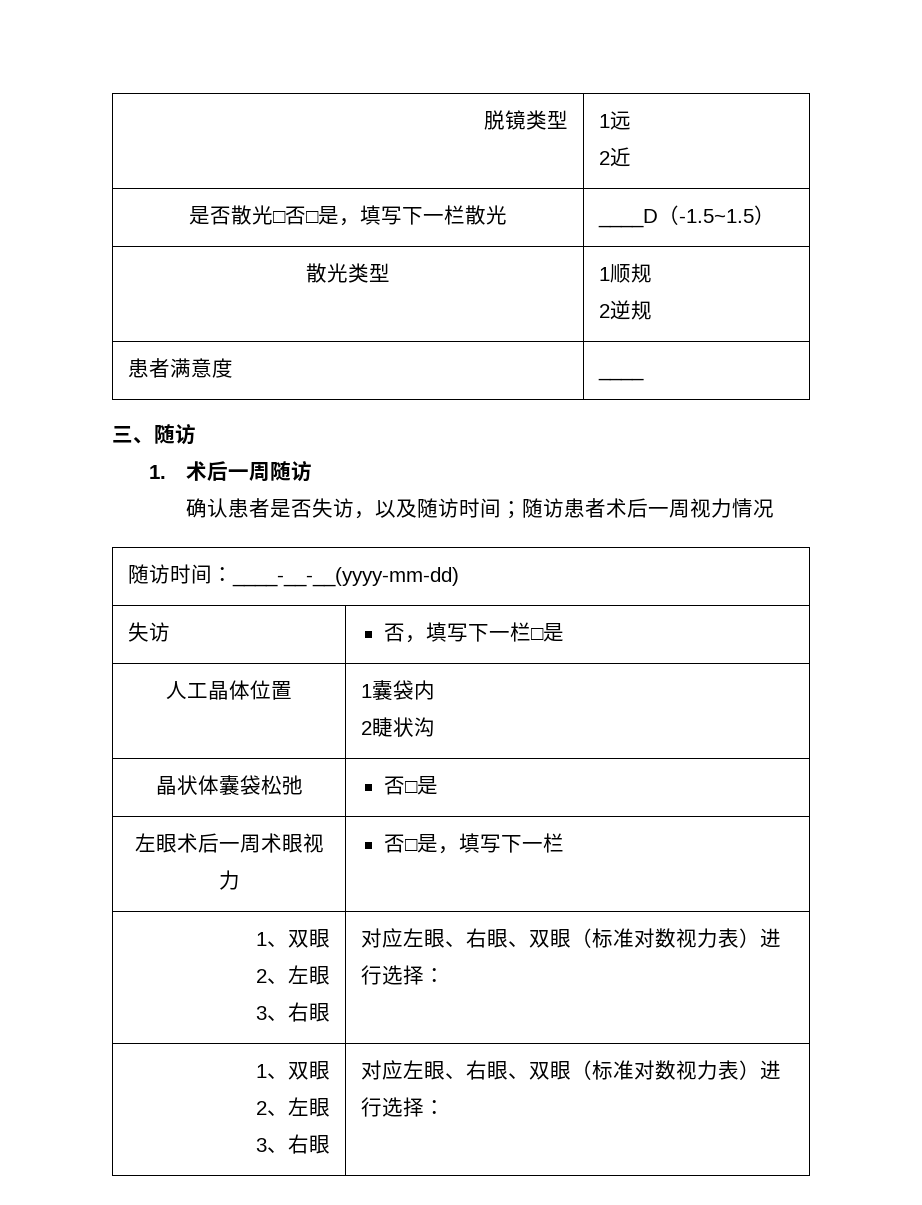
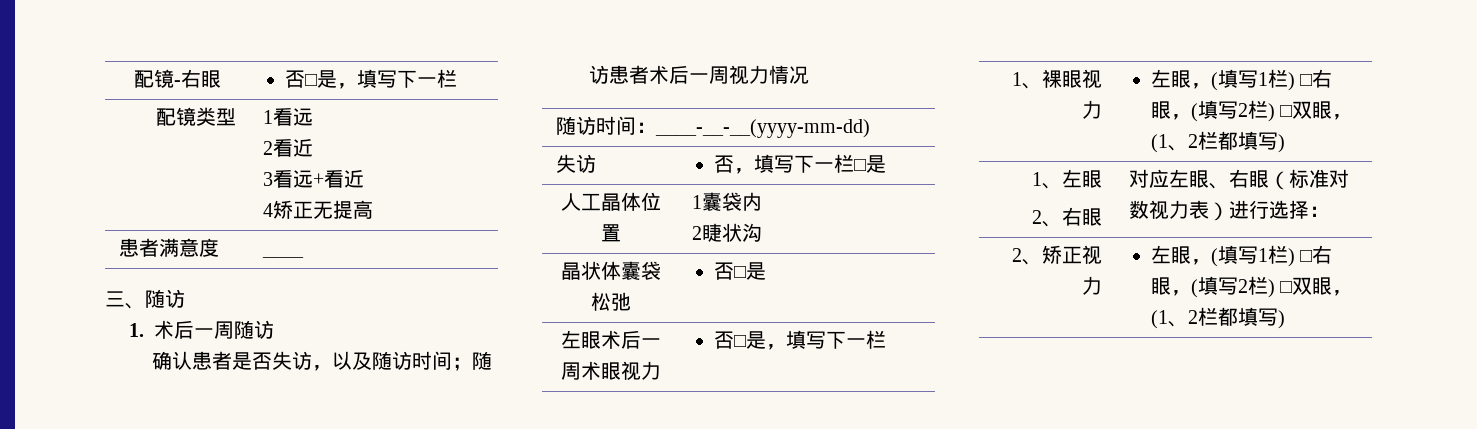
[483,110,568,130] [599,111,632,130] [599,147,632,167] [189,205,507,226] [598,205,776,228] [306,263,390,283] [599,263,653,283] [599,300,653,320] 脱镜类型 | 1远 // 2近 // 是否散光□否□是，填写下一栏散光 | ____D（-1.5~1.5） // 散光类型 | 1顺规 // 2逆规 -> [134,69,221,88] [284,69,457,89] [156,107,237,126] [262,108,313,126] [262,138,313,157] [262,169,364,188] [262,200,373,219] 配镜-右眼 | 否□是，填写下一栏 // 配镜类型 | 1看远 // 2看近 // 3看远+看近 // 4矫正无提高
[287,929,330,948] [255,965,330,985] [255,1002,330,1022] [361,928,572,948] 双眼 // 2、左眼 // 3、右眼 | 对应左眼、右眼、双眼 -> [1042,69,1103,89] [1082,100,1103,119] [1150,69,1333,91] [1150,100,1353,122] [1150,131,1285,153] [1032,169,1103,189] [1032,207,1103,227] [1128,169,1269,189] 裸眼视力 | 左眼，(填写1栏) □右眼，(填写2栏) □双眼，(1、2栏都填写) // 1、左眼 // 2、右眼 | 对应左眼、右眼
[255,1061,330,1080] [255,1097,330,1117] [255,1134,330,1154] [361,1060,782,1080] [361,1097,446,1117] 1、双眼 // 2、左眼 // 3、右眼 | 对应左眼、右眼、双眼（标准对数视力表）进行选择： -> [1012,245,1103,265] [1082,276,1103,295] [1150,245,1333,267] [1150,276,1353,298] [1150,307,1285,329] 2、矫正视力 | 左眼，(填写1栏) □右眼，(填写2栏) □双眼，(1、2栏都填写)

